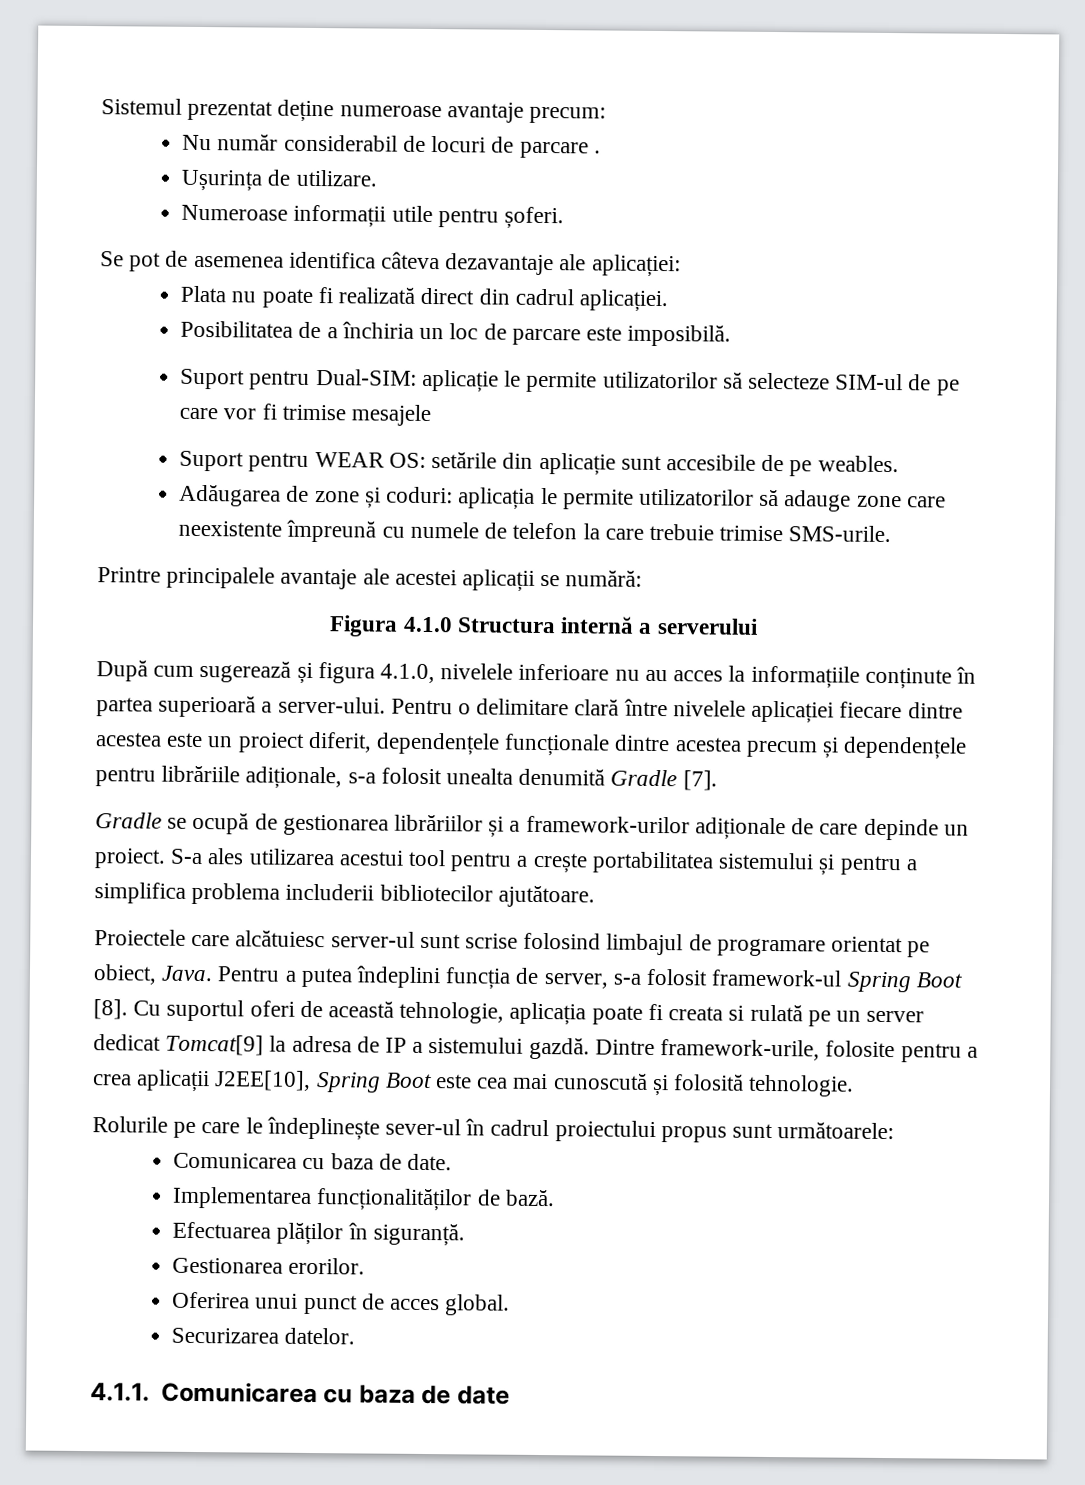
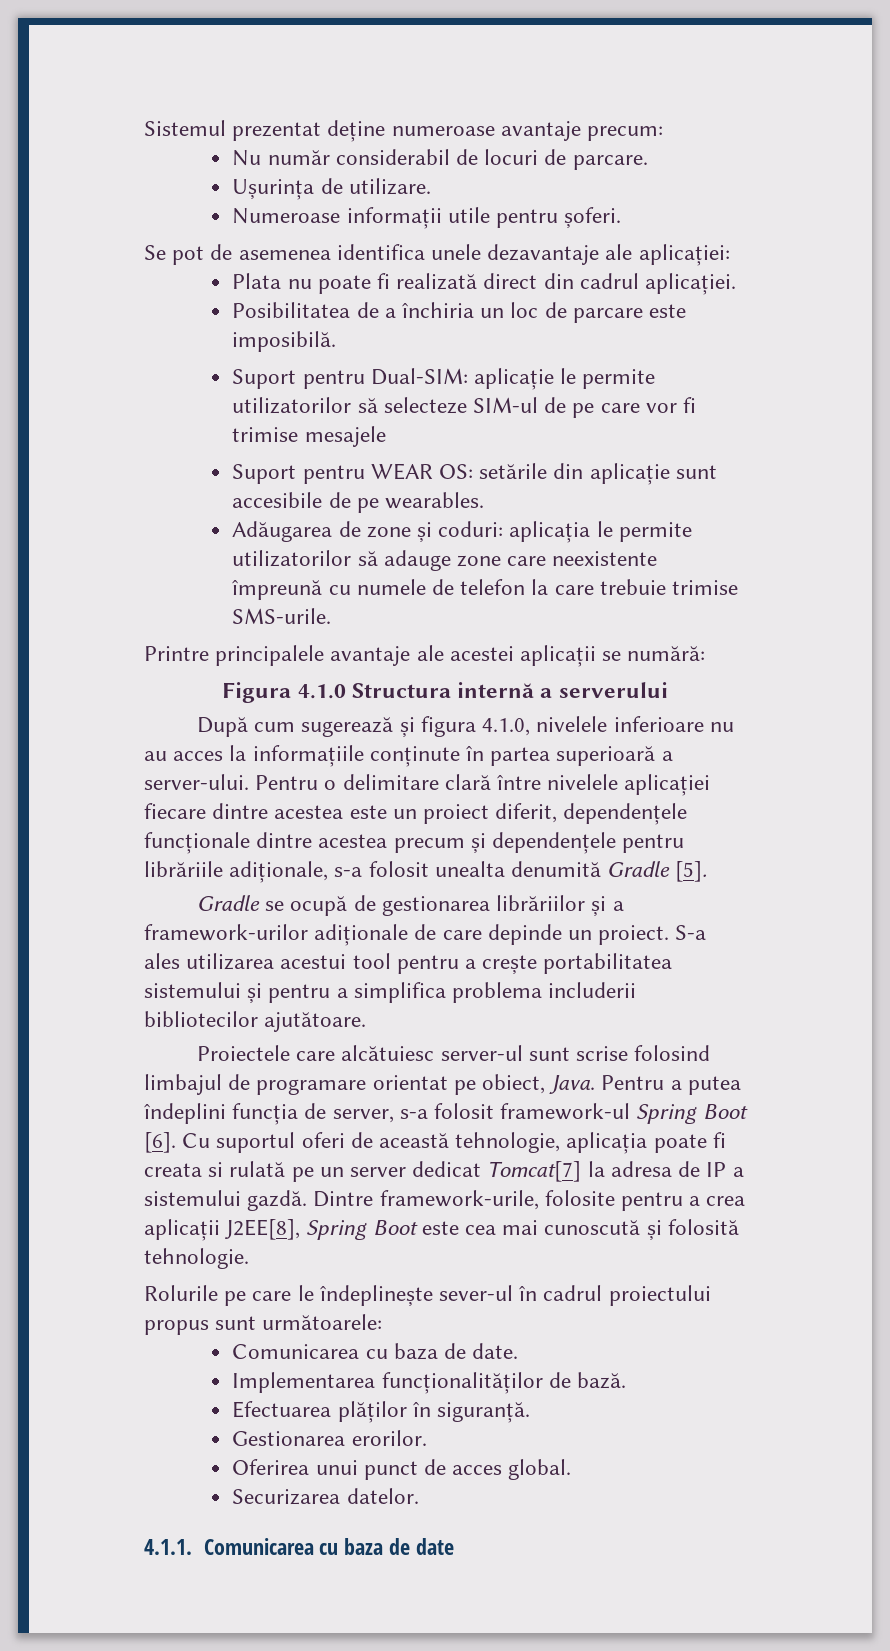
[519,141,601,159] parcare . -> [572,155,648,170] parcare.
[381,251,441,270] câteva -> [431,244,482,260] unele
[817,455,899,473] weables. -> [385,492,485,509] wearables.
[682,770,718,791] [7]. -> [675,861,708,882] [5].
[93,999,128,1020] [8]. -> [144,1132,176,1153] [6].
[165,1034,265,1056] Tomcat[9] -> [487,1161,582,1182] Tomcat[7]
[214,1070,312,1091] J2EE[10], -> [225,1219,301,1240] J2EE[8],

